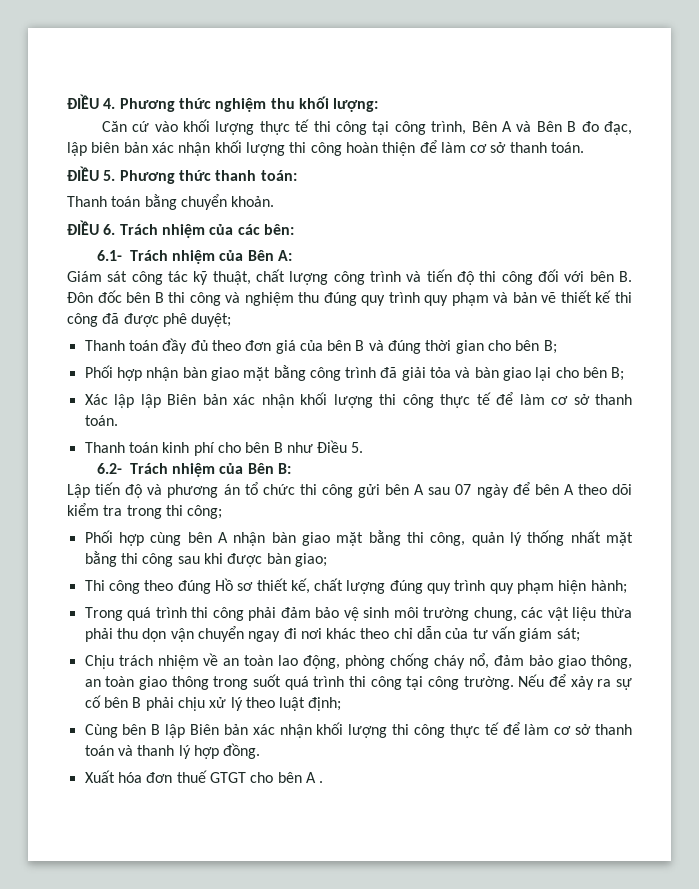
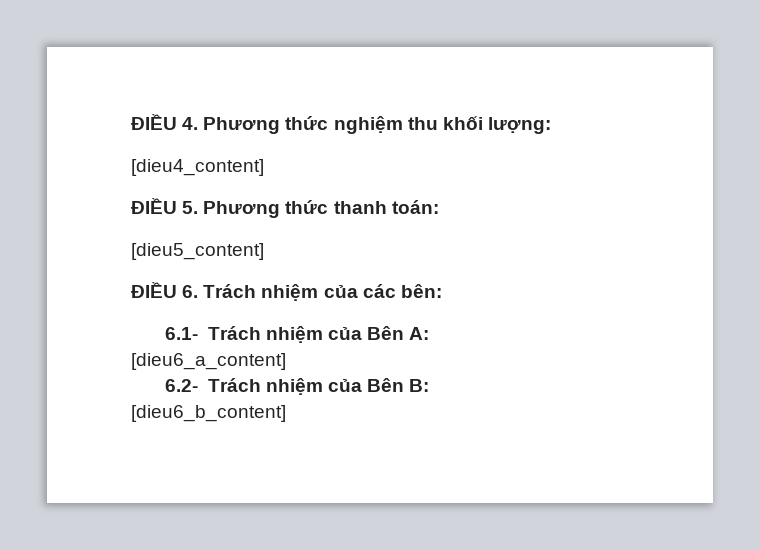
[101,119,632,135] [67,140,585,156] Căn cứ vào khối lượng thực tế thi công tại công trình, Bên A và Bên B đo đạc, lập biên bản xác nhận khối lượng thi công hoàn thiện để làm cơ sở thanh toán. -> [131,159,264,176] [dieu4_content]
[67,194,275,210] Thanh toán bằng chuyển khoản. -> [131,243,264,260] [dieu5_content]
[67,269,632,285] [67,290,632,306] [67,313,232,327] [84,338,557,354] [84,365,625,381] [84,392,633,408] [84,415,118,426] [84,440,364,456] Giám sát công tác kỹ thuật, chất lượng công trình và tiến độ thi công đối với bên B. Đôn đốc bên B thi công và nghiệm thu đúng quy trình quy phạm và bản vẽ thiết kế thi công đã được phê duyệt; // Thanh toán đầy đủ theo đơn giá của bên B và đúng thời gian cho bên B; // Phối hợp nhận bàn giao mặt bằng công trình đã giải tỏa và bàn giao lại cho bên B; // Xác lập lập Biên bản xác nhận khối lượng thi công thực tế để làm cơ sở thanh toán. // Thanh toán kinh phí cho bên B như Điều 5. -> [131,353,286,370] [dieu6_a_content]
[67,482,633,498] [67,503,223,519] [84,530,633,546] [84,551,327,567] [84,578,627,594] [84,607,632,621] [84,626,580,642] [84,653,632,669] [84,674,632,690] [84,695,342,711] [84,722,632,738] [84,743,261,759] [84,770,324,783] Lập tiến độ và phương án tổ chức thi công gửi bên A sau 07 ngày để bên A theo dõi kiểm tra trong thi công; // Phối hợp cùng bên A nhận bàn giao mặt bằng thi công, quản lý thống nhất mặt bằng thi công sau khi được bàn giao; // Thi công theo đúng Hồ sơ thiết kế, chất lượng đúng quy trình quy phạm hiện hành; // Trong quá trình thi công phải đảm bảo vệ sinh môi trường chung, các vật liệu thừa phải thu dọn vận chuyển ngay đi nơi khác theo chỉ dẫn của tư vấn giám sát; // Chịu trách nhiệm về an toàn lao động, phòng chống cháy nổ, đảm bảo giao thông, an toàn giao thông trong suốt quá trình thi công tại công trường. Nếu để xảy ra sự cố bên B phải chịu xử lý theo luật định; // Cùng bên B lập Biên bản xác nhận khối lượng thi công thực tế để làm cơ sở thanh toán và thanh lý hợp đồng. // Xuất hóa đơn thuế GTGT cho bên A . -> [131,405,286,422] [dieu6_b_content]

